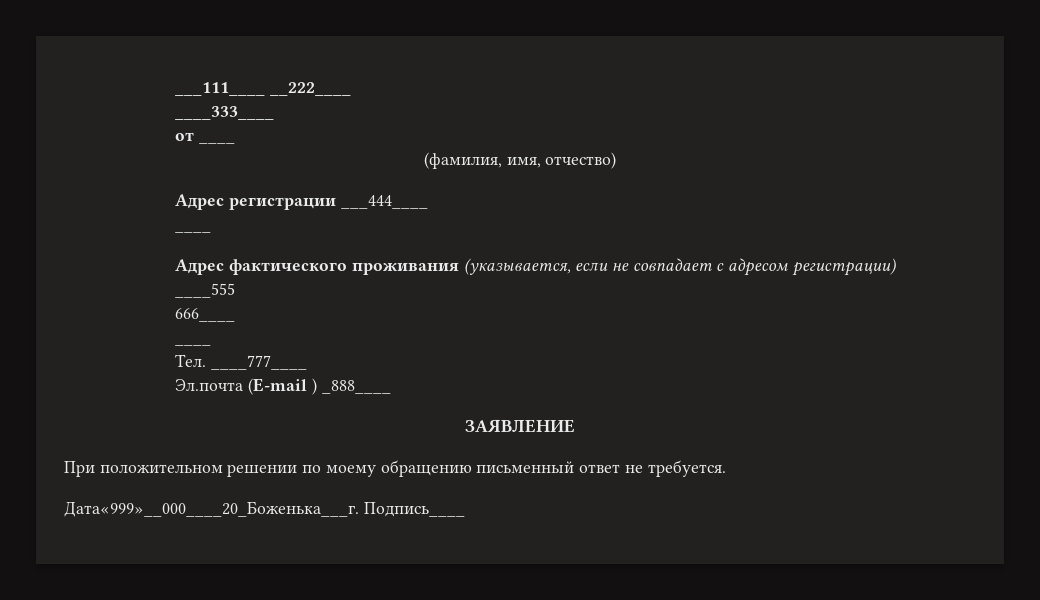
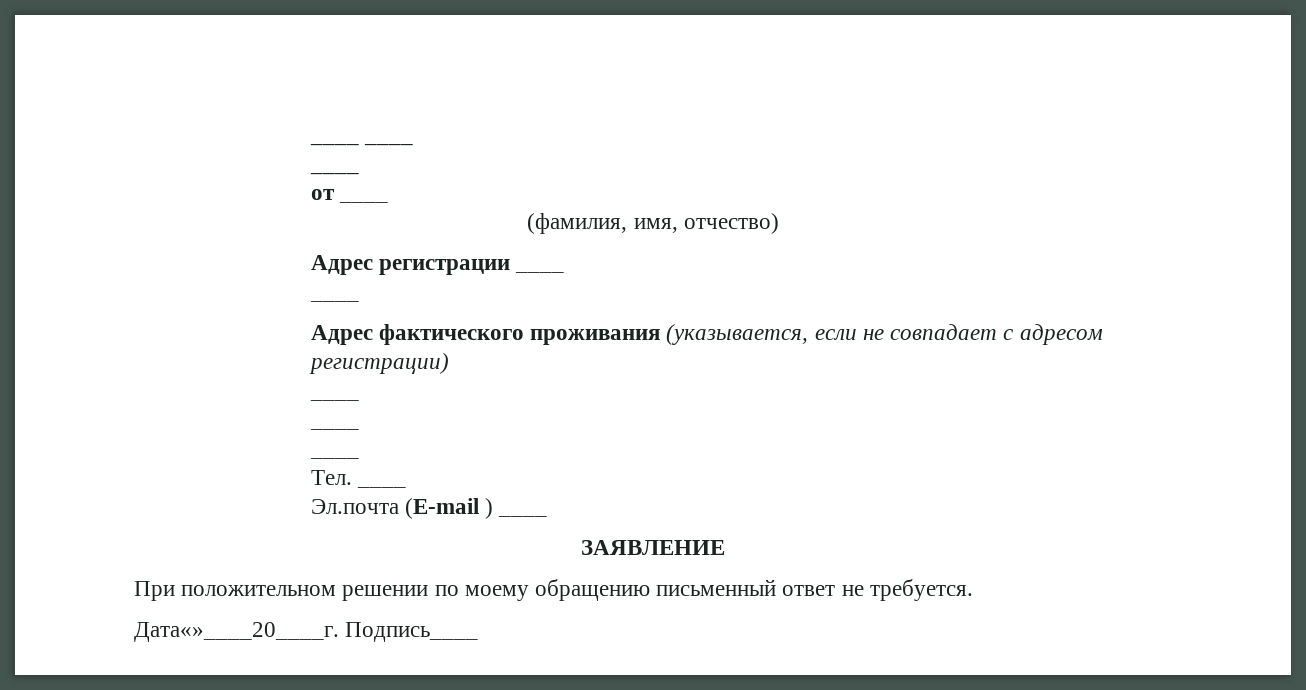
[175,82,352,96] [175,106,275,120] ___111____ __222____ // ____333____ -> [309,142,414,146] [309,171,359,175] ____ ____ // ____
[340,195,428,209] ___444____ -> [515,270,565,273] ____
[175,283,236,298] [175,308,236,322] ____555 // 666____ -> [309,398,359,401] [309,427,359,430] ____ // ____
[211,355,308,370] ____777____ -> [357,485,407,488] ____
[321,380,391,394] _888____ -> [498,514,548,517] ____
[64,501,359,517] Дата«999»__000____20_Боженька___г. -> [134,622,339,642] Дата«»____20____г.

